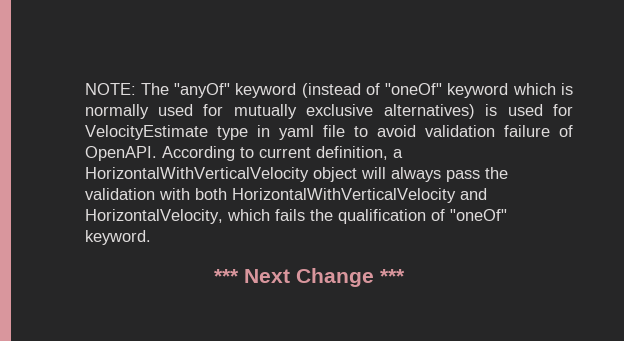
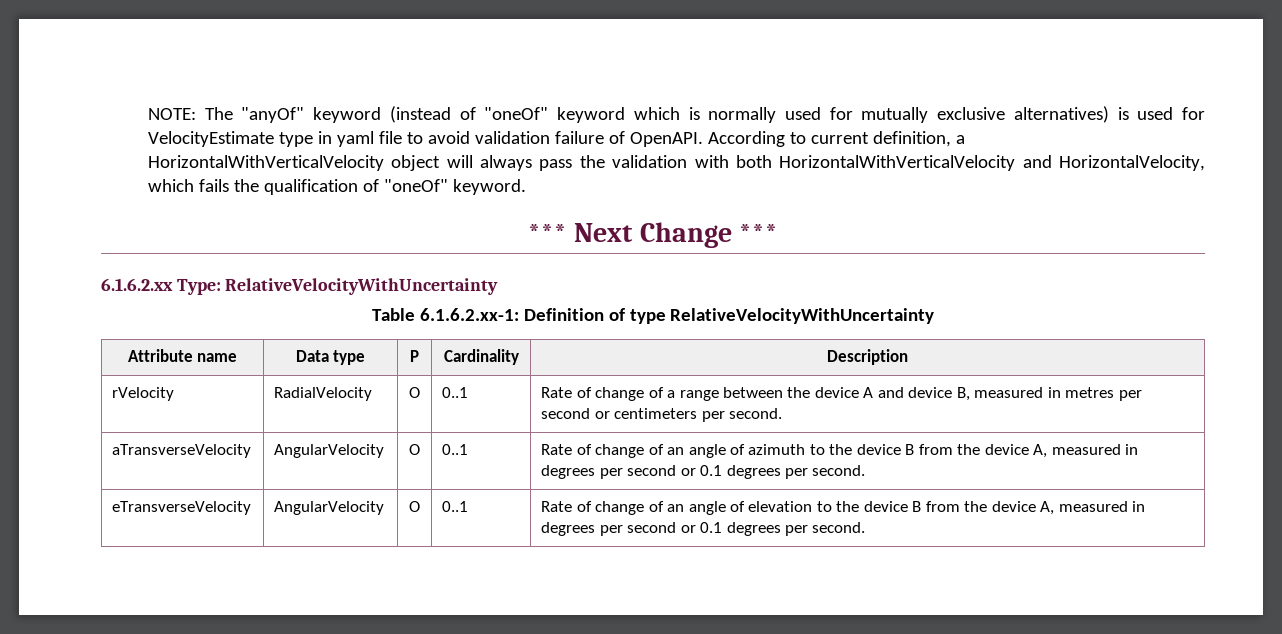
(405, 276) none -> [101,278,499,295] [371,308,935,324] [127,349,238,362] [295,350,366,365] [410,350,419,362] [443,349,519,365] [827,349,908,365] [112,387,175,401] [274,387,373,401] [409,387,420,398] [442,387,469,398] [541,387,1142,401] [541,408,783,422] [112,444,252,458] [274,444,385,458] [409,444,420,455] [442,444,469,455] [541,444,1139,458] [541,465,866,479] [112,501,252,515] [274,501,385,515] [409,501,420,512] [442,501,469,512] [541,501,1146,515] [541,522,866,536] // 6.1.6.2.xx Type: RelativeVelocityWithUncertainty // Table 6.1.6.2.xx-1: Definition of type RelativeVelocityWithUncertainty // Attribute name | Data type | P | Cardinality | Description // rVelocity | RadialVelocity | O | 0..1 | Rate of change of a range between the device A and device B, measured in metres per second or centimeters per second. // aTransverseVelocity | AngularVelocity | O | 0..1 | Rate of change of an angle of azimuth to the device B from the device A, measured in degrees per second or 0.1 degrees per second. // eTransverseVelocity | AngularVelocity | O | 0..1 | Rate of change of an angle of elevation to the device B from the device A, measured in degrees per second or 0.1 degrees per second.

